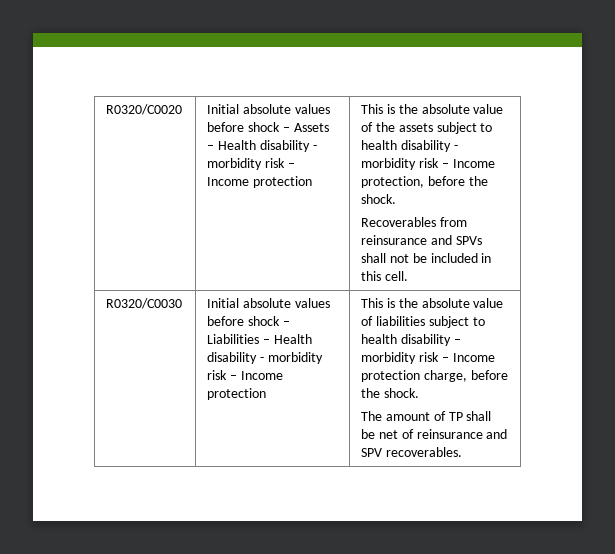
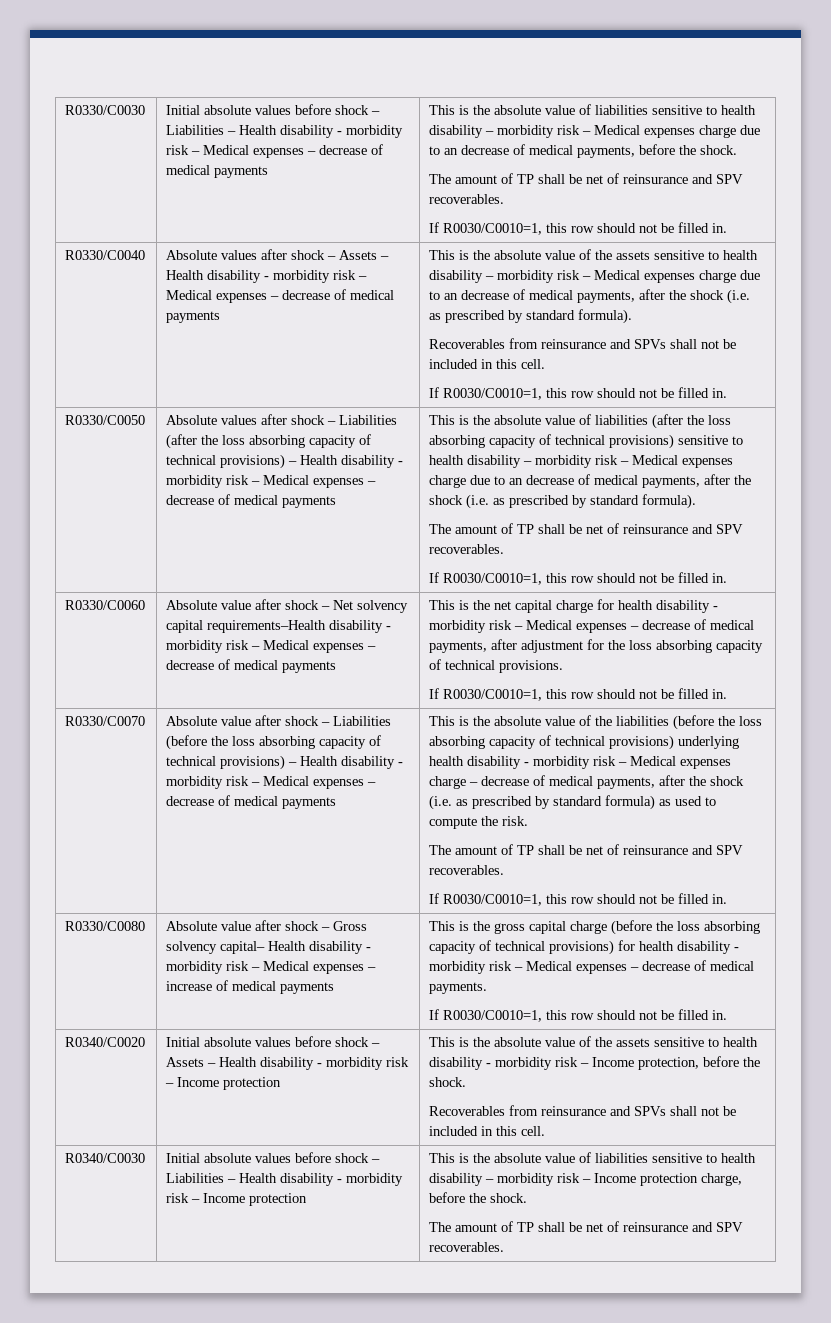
[106,104,183,115] R0320/C0020 -> [65,105,146,115] [166,104,381,115] [166,125,404,138] [166,144,384,158] [166,165,269,178] [429,104,757,115] [429,125,761,138] [429,144,738,158] [429,173,744,184] [429,194,505,204] [429,222,728,235] [65,250,146,260] [166,249,390,260] [166,270,368,283] [166,289,395,303] [166,311,221,323] [429,249,759,260] [429,270,761,283] [429,289,751,304] [429,309,633,324] [429,338,737,349] [429,359,546,369] [429,387,728,400] [65,415,146,425] [166,414,398,425] [166,434,372,449] [166,454,404,469] [166,475,377,488] [166,494,337,508] [429,414,732,429] [429,434,744,449] [429,455,734,468] [429,474,752,488] [429,494,697,509] [429,523,744,534] [429,544,505,554] [429,572,728,585] [65,600,146,610] [166,599,409,613] [166,620,392,633] [166,640,377,653] [166,659,337,673] [429,599,719,613] [429,619,755,633] [429,639,764,653] [429,659,564,673] [429,688,728,701] [65,716,146,726] [166,715,392,726] [166,735,382,750] [166,755,404,770] [166,776,377,789] [166,795,337,809] [429,715,763,730] [429,735,740,750] [429,756,732,769] [429,775,745,789] [429,795,717,810] [429,816,529,829] [429,844,744,855] [429,865,505,875] [429,893,728,906] [65,921,146,931] [166,920,368,931] [166,941,372,954] [166,961,377,974] [166,980,335,994] [429,920,761,935] [429,940,740,955] [429,960,755,974] [429,982,488,994] [429,1009,728,1022] [65,1037,146,1047] R0330/C0030 | Initial absolute values before shock – Liabilities – Health disability - morbidity risk – Medical expenses – decrease of medical payments | This is the absolute value of liabilities sensitive to health disability – morbidity risk – Medical expenses charge due to an decrease of medical payments, before the shock. // The amount of TP shall be net of reinsurance and SPV recoverables. // If R0030/C0010=1, this row should not be filled in. // R0330/C0040 | Absolute values after shock – Assets – Health disability - morbidity risk – Medical expenses – decrease of medical payments | This is the absolute value of the assets sensitive to health disability – morbidity risk – Medical expenses charge due to an decrease of medical payments, after the shock (i.e. as prescribed by standard formula). // Recoverables from reinsurance and SPVs shall not be included in this cell. // If R0030/C0010=1, this row should not be filled in. // R0330/C0050 | Absolute values after shock – Liabilities (after the loss absorbing capacity of technical provisions) – Health disability - morbidity risk – Medical expenses – decrease of medical payments | This is the absolute value of liabilities (after the loss absorbing capacity of technical provisions) sensitive to health disability – morbidity risk – Medical expenses charge due to an decrease of medical payments, after the shock (i.e. as prescribed by standard formula). // The amount of TP shall be net of reinsurance and SPV recoverables. // If R0030/C0010=1, this row should not be filled in. // R0330/C0060 | Absolute value after shock – Net solvency capital requirements–Health disability - morbidity risk – Medical expenses – decrease of medical payments | This is the net capital charge for health disability - morbidity risk – Medical expenses – decrease of medical payments, after adjustment for the loss absorbing capacity of technical provisions. // If R0030/C0010=1, this row should not be filled in. // R0330/C0070 | Absolute value after shock – Liabilities (before the loss absorbing capacity of technical provisions) – Health disability - morbidity risk – Medical expenses – decrease of medical payments | This is the absolute value of the liabilities (before the loss absorbing capacity of technical provisions) underlying health disability - morbidity risk – Medical expenses charge – decrease of medical payments, after the shock (i.e. as prescribed by standard formula) as used to compute the risk. // The amount of TP shall be net of reinsurance and SPV recoverables. // If R0030/C0010=1, this row should not be filled in. // R0330/C0080 | Absolute value after shock – Gross solvency capital– Health disability - morbidity risk – Medical expenses – increase of medical payments | This is the gross capital charge (before the loss absorbing capacity of technical provisions) for health disability - morbidity risk – Medical expenses – decrease of medical payments. // If R0030/C0010=1, this row should not be filled in. // R0340/C0020
[436,122,477,134] subject -> [654,1037,705,1047] sensitive
[106,298,183,309] R0320/C0030 -> [65,1153,146,1163] R0340/C0030
[428,316,469,328] subject -> [652,1153,703,1163] sensitive

